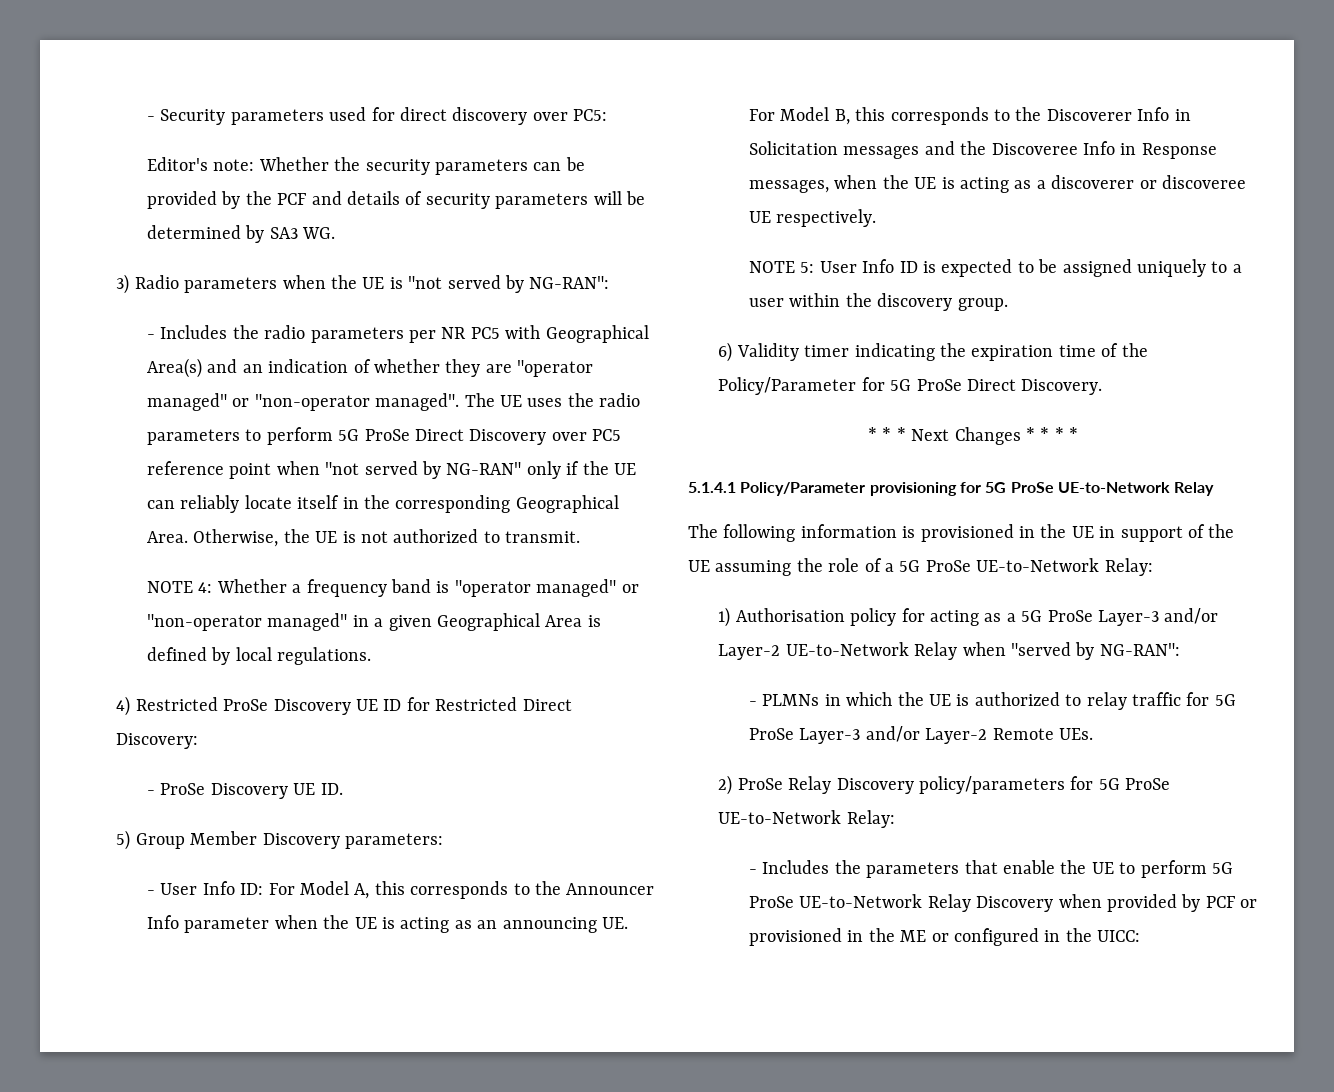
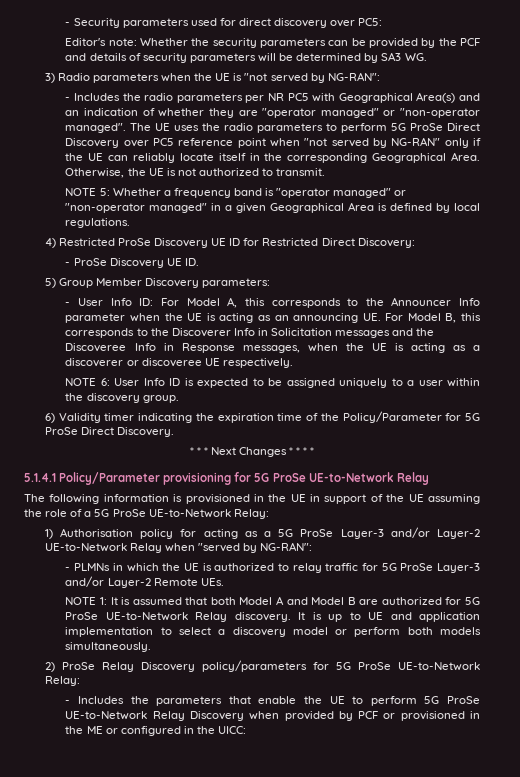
[198,582,213,593] 4: -> [99,188,110,196] 5:
[800,262,815,273] 5: -> [100,378,110,386] 6:
(1093, 734) none -> [65,596,481,605] [65,612,480,622] [65,627,482,637] [65,642,152,652] // NOTE 1: It is assumed that both Model A and Model B are authorized for 5G ProSe UE-to-Network Relay discovery. It is up to UE and application implementation to select a discovery model or perform both models simultaneously.

